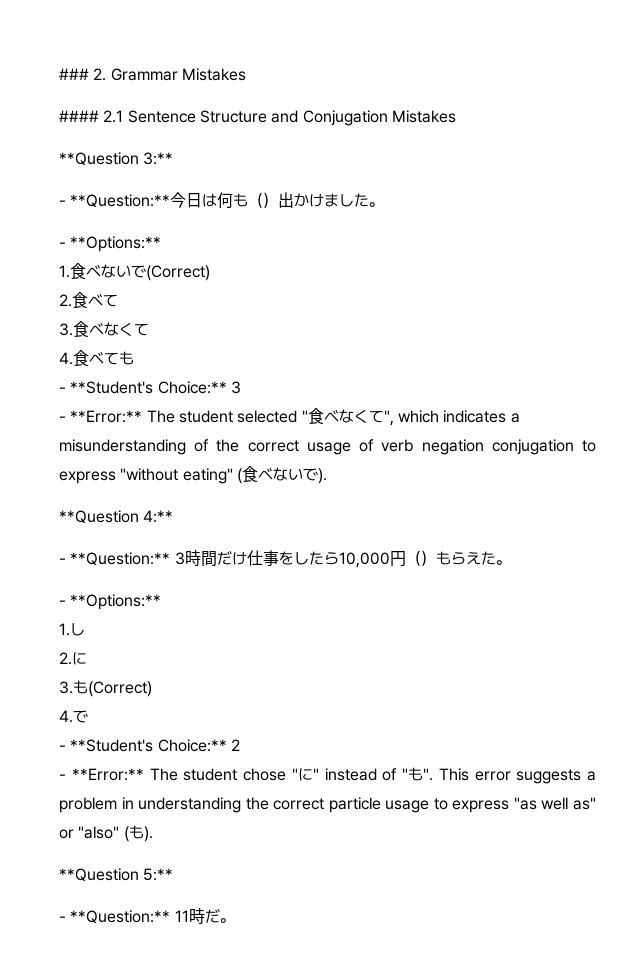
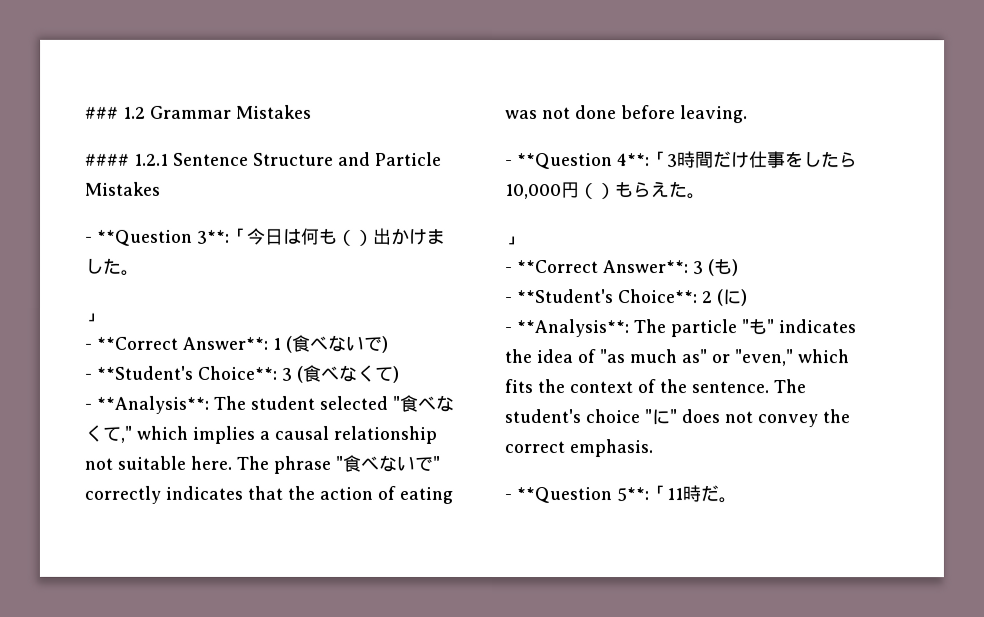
[93,68,107,81] 2. -> [123,106,146,119] 1.2
[103,110,124,123] 2.1 -> [134,153,169,166] 1.2.1
[302,110,456,126] [59,152,174,166] [59,194,171,208] Conjugation Mistakes // **Question 3:** // - **Question:** -> [375,151,442,166] [85,181,161,196] [85,227,248,246] Particle Mistakes // - **Question 3**:「
[59,236,162,252] [59,263,210,281] [59,292,118,309] [59,321,149,338] [59,350,134,367] [59,381,241,394] [59,410,143,423] // - **Options:** // 1.食べないで(Correct) // 2.食べて // 3.食べなくて // 4.食べても // - **Student's Choice:** 3 // - **Error:** -> [84,312,103,322] [84,334,388,353] [84,364,399,383] [84,395,209,414] // 」 // - **Correct Answer**: 1 (食べないで) // - **Student's Choice**: 3 (食べなくて) // - **Analysis**:
[383,410,520,426] [59,439,596,455] [59,466,327,484] [59,510,174,524] [59,552,171,566] ", which indicates a misunderstanding of the correct usage of verb negation conjugation to express "without eating" (食べないで). // **Question 4:** // - **Question:** -> [120,425,437,444] [84,454,440,474] [84,485,453,504] [505,105,748,124] [505,151,668,170] ," which implies a causal relationship not suitable here. The phrase "食べないで" correctly indicates that the action of eating was not done before leaving. // - **Question 4**:「
[59,594,162,610] [59,623,85,636] [59,652,87,665] [59,680,152,697] [59,710,88,723] [59,739,227,752] // - **Options:** // 1.し // 2.に // 3.も(Correct) // 4.で // - **Student's Choice:** -> [505,236,524,246] [505,259,739,277] [505,289,698,304] // 」 // - **Correct Answer**: 3 (も) // - **Student's Choice**:
[59,767,596,784] [59,797,597,813] [59,825,153,842] [59,868,174,882] [59,910,171,924] // - **Error:** The student chose "に" instead of "も". This error suggests a problem in understanding the correct particle usage to express "as well as" or "also" (も). // **Question 5:** // - **Question:** -> [717,289,748,307] [504,319,856,338] [504,349,849,367] [504,379,806,394] [504,409,850,428] [504,439,653,458] [504,485,667,504] (に) // - **Analysis**: The particle "も" indicates the idea of "as much as" or "even," which fits the context of the sentence. The student's choice "に" does not convey the correct emphasis. // - **Question 5**:「

